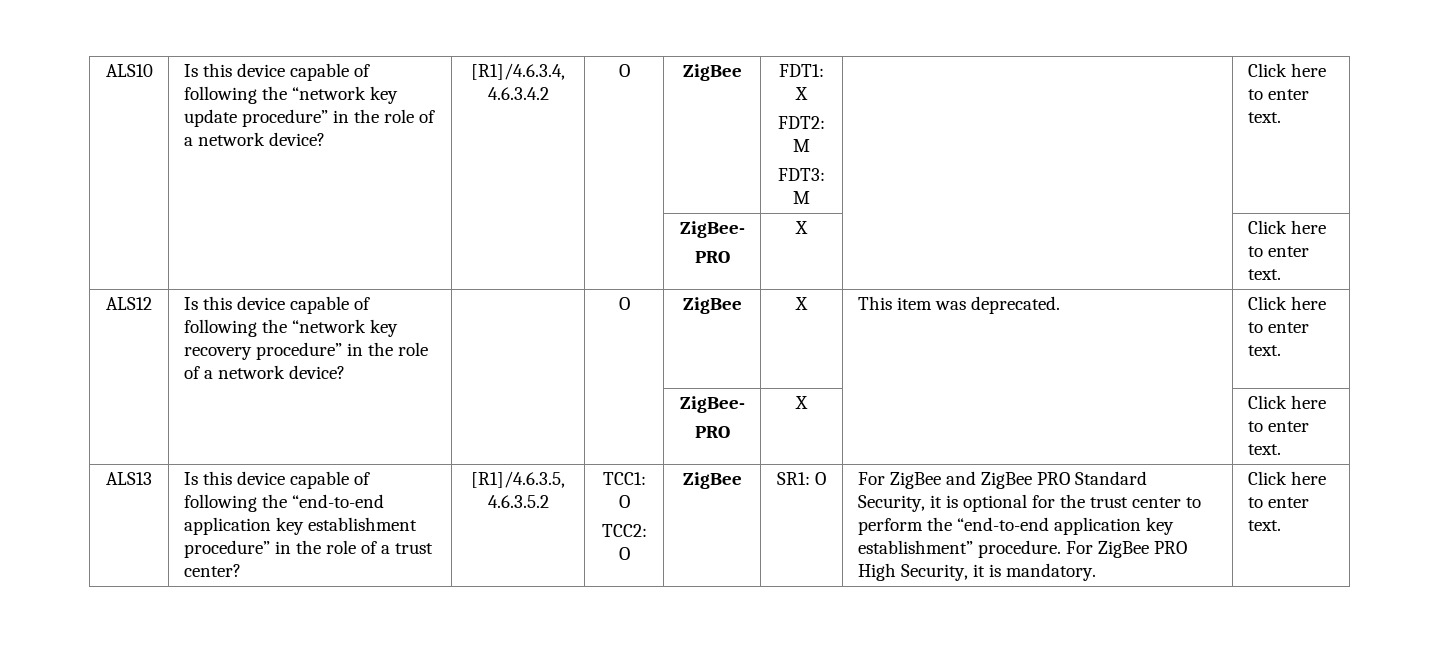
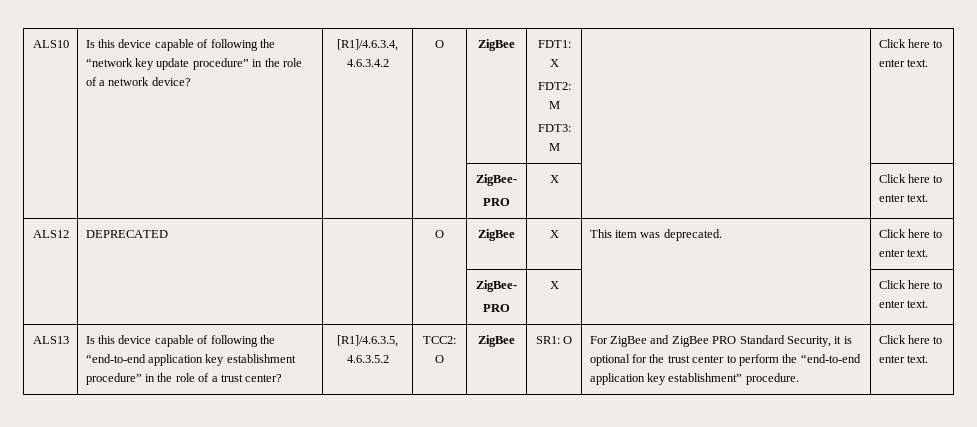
[183,296,370,314] [183,319,398,337] [183,342,428,360] [183,365,345,379] Is this device capable of following the “network key recovery procedure” in the role of a network device? -> [85,230,168,238] DEPRECATED
[602,472,646,485] [618,495,630,508] TCC1: O // -> (389, 359) none
[1065,541,1187,558] [857,563,1096,581] For ZigBee PRO High Security, it is mandatory. -> (799, 379) none

